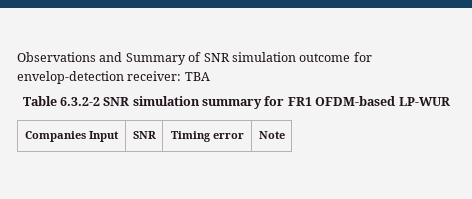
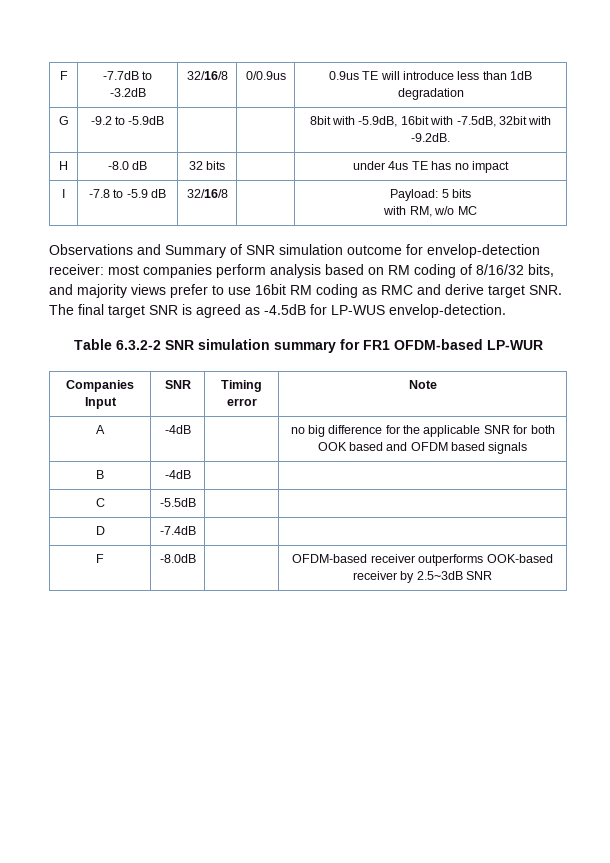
(17, 57) none -> [59,71,68,80] [102,71,153,80] [109,88,146,97] [186,71,228,80] [245,71,286,80] [328,71,533,80] [397,88,464,100] [58,116,69,125] [90,116,165,125] [309,116,552,127] [411,133,450,142] [59,161,68,170] [107,161,148,170] [188,161,226,170] [353,161,509,173] [62,189,65,198] [88,189,167,198] [186,189,228,198] [390,189,471,201] [383,206,477,217] F | -7.7dB to -3.2dB | 32/16/8 | 0/0.9us | 0.9us TE will introduce less than 1dB degradation // G | -9.2 to -5.9dB | | | 8bit with -5.9dB, 16bit with -7.5dB, 32bit with -9.2dB. // H | -8.0 dB | 32 bits | | under 4us TE has no impact // I | -7.8 to -5.9 dB | 32/16/8 | | Payload: 5 bits // with RM, w/o MC //
[184,72,210,81] TBA -> [108,264,554,278] [49,284,562,298] [49,304,506,318] most companies perform analysis based on RM coding of 8/16/32 bits, and majority views prefer to use 16bit RM coding as RMC and derive target SNR. The final target SNR is agreed as -4.5dB for LP-WUS envelop-detection.
(285, 135) none -> [96,425,105,434] [164,425,191,434] [290,425,555,437] [317,442,528,454] [96,470,104,479] [164,470,191,479] [95,498,105,507] [159,498,196,507] [95,526,105,535] [159,526,196,535] [96,554,104,563] [159,554,196,563] [292,554,553,566] [352,571,493,583] // A | -4dB | | no big difference for the applicable SNR for both OOK based and OFDM based signals // B | -4dB | | // C | -5.5dB | | // D | -7.4dB | | // F | -8.0dB | | OFDM-based receiver outperforms OOK-based receiver by 2.5~3dB SNR

